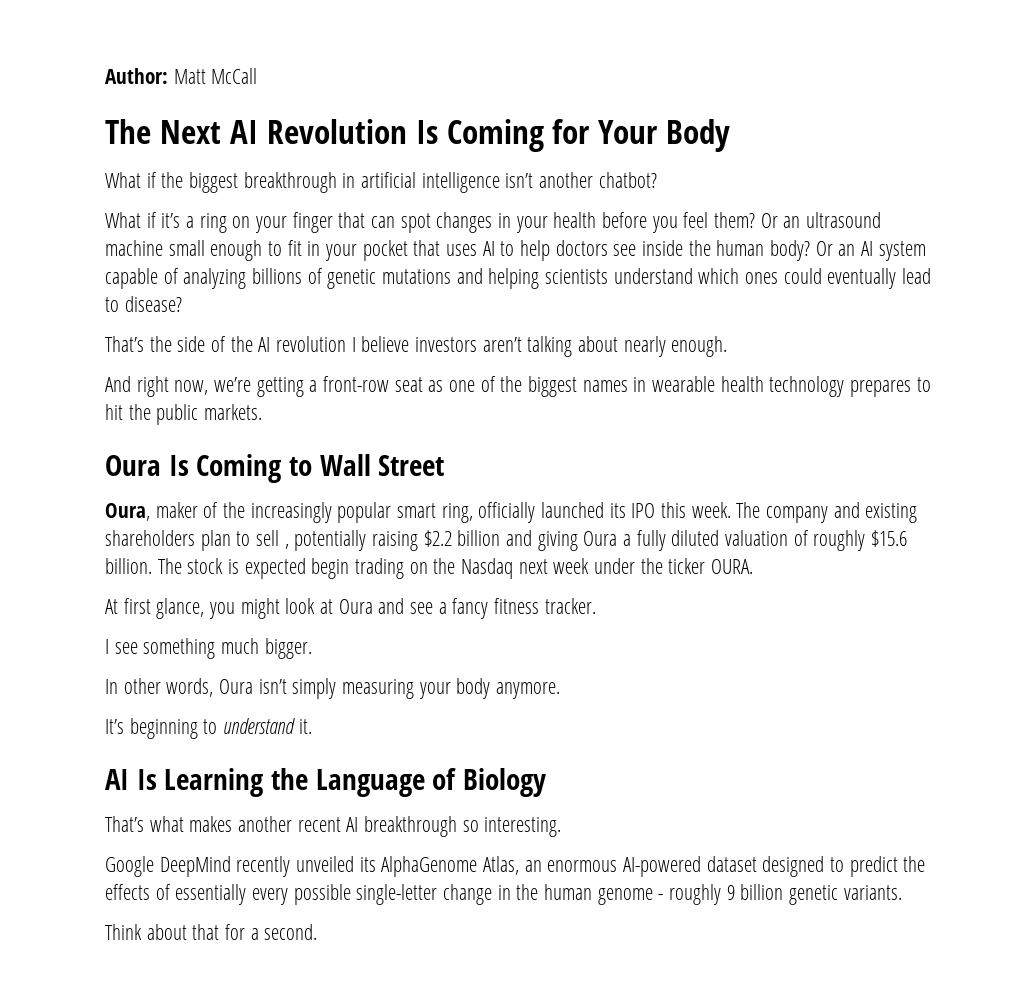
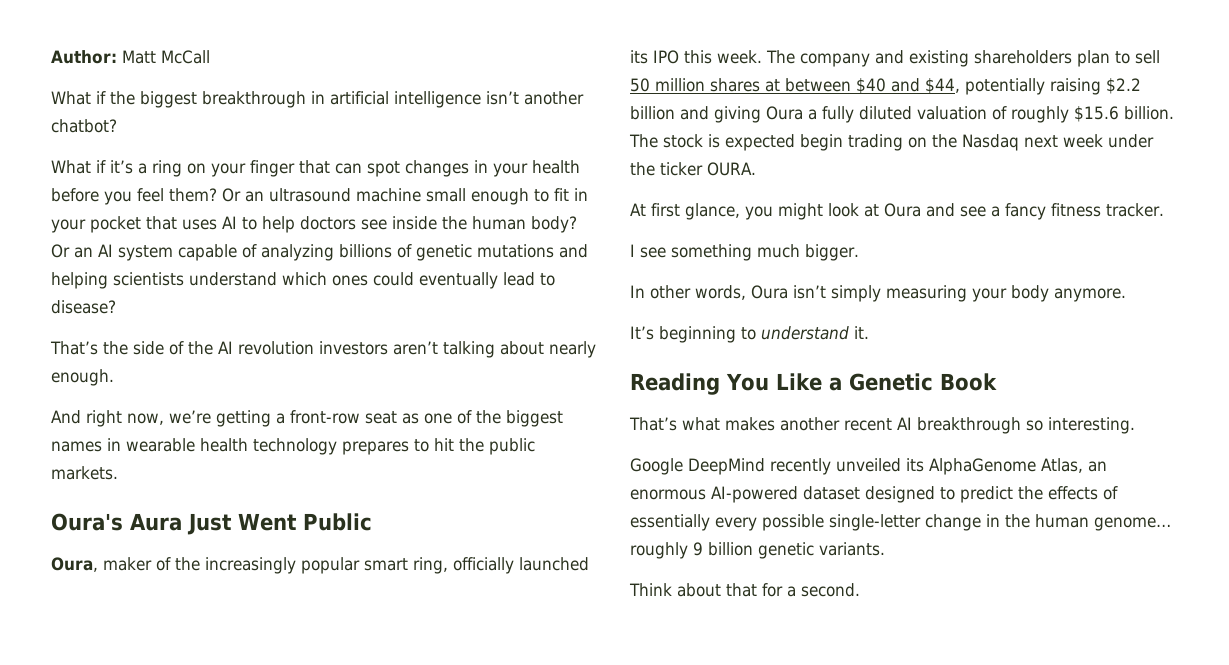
[105,119,731,152] // The Next AI Revolution Is Coming for Your Body -> (210, 57) none
[351,336,410,352] I believe -> (314, 348) none
[105,454,445,483] Oura Is Coming to Wall Street -> [51,513,372,535] Oura's Aura Just Went Public
[284,544,289,549] , -> [630,78,960,94] 50 million shares at between $40 and $44,
[105,768,547,797] AI Is Learning the Language of Biology -> [630,373,997,395] Reading You Like a Genetic Book
[597,888,664,905] genome - -> [1094,517,1171,531] genome…

